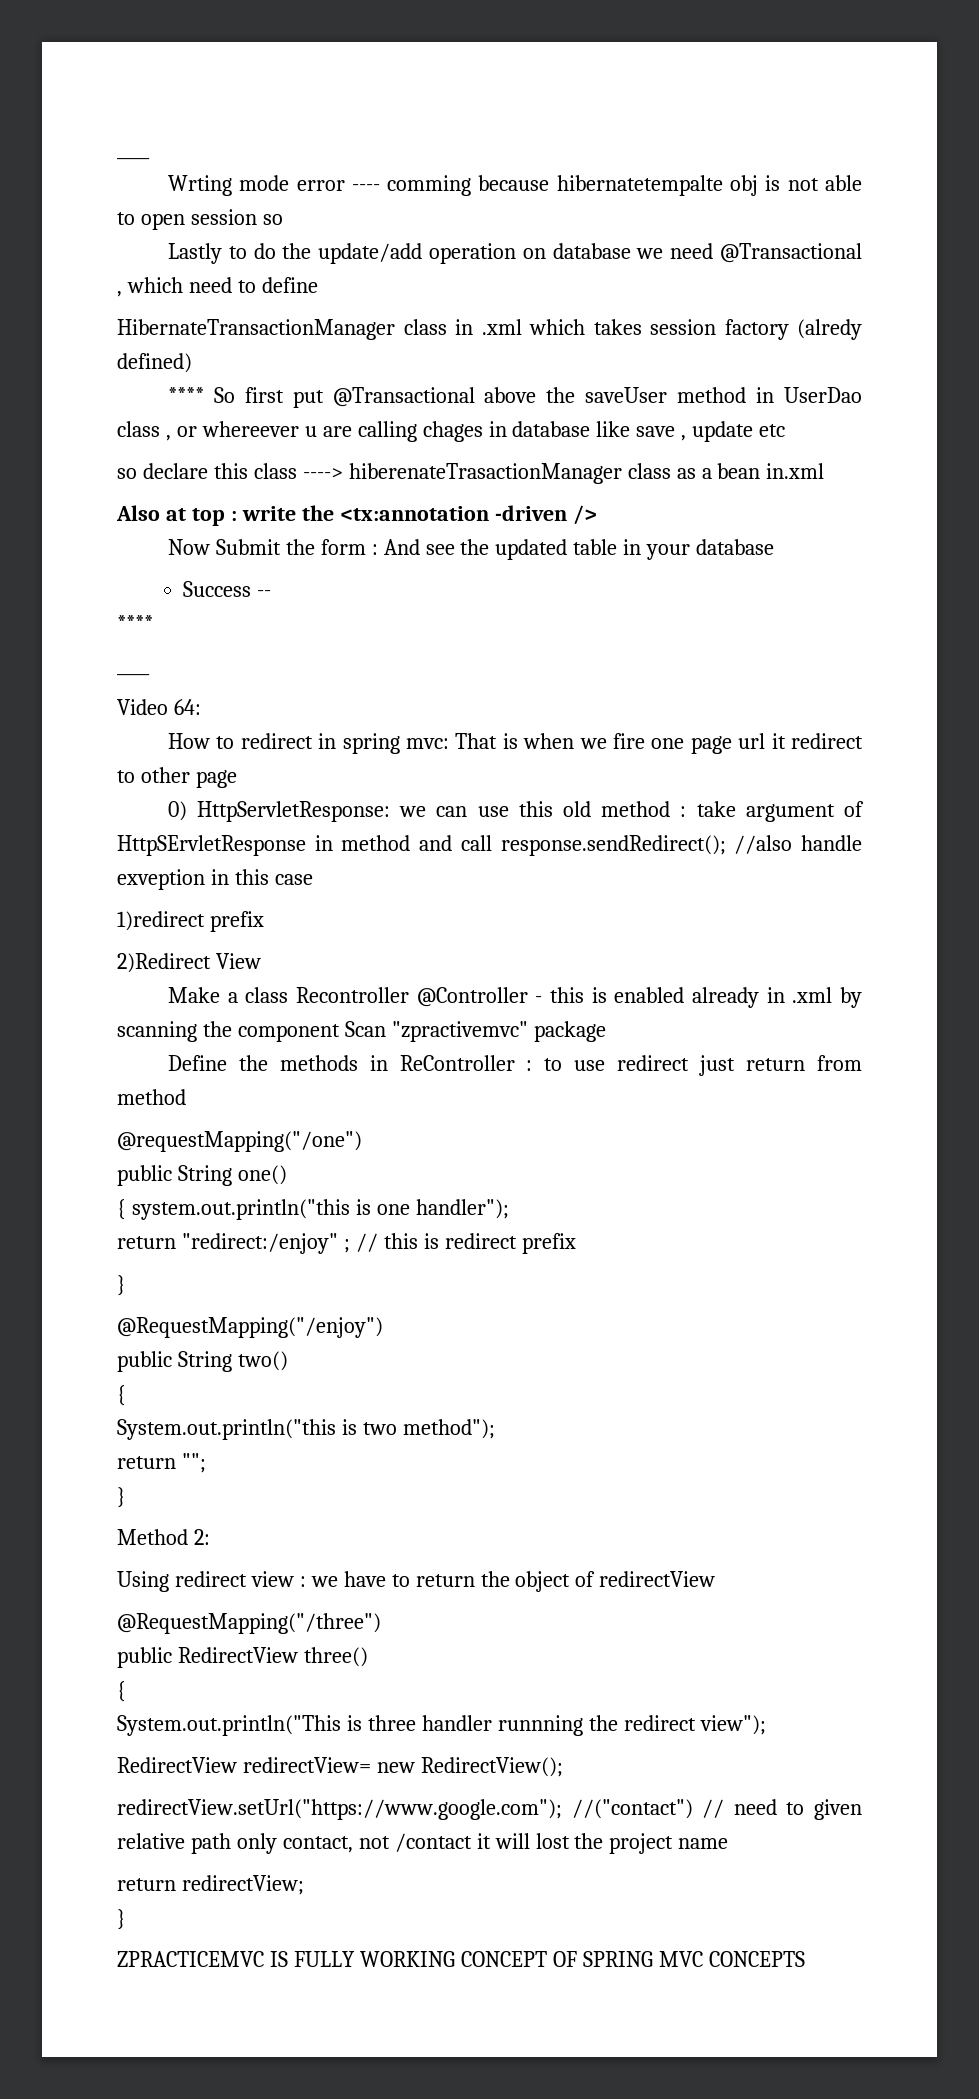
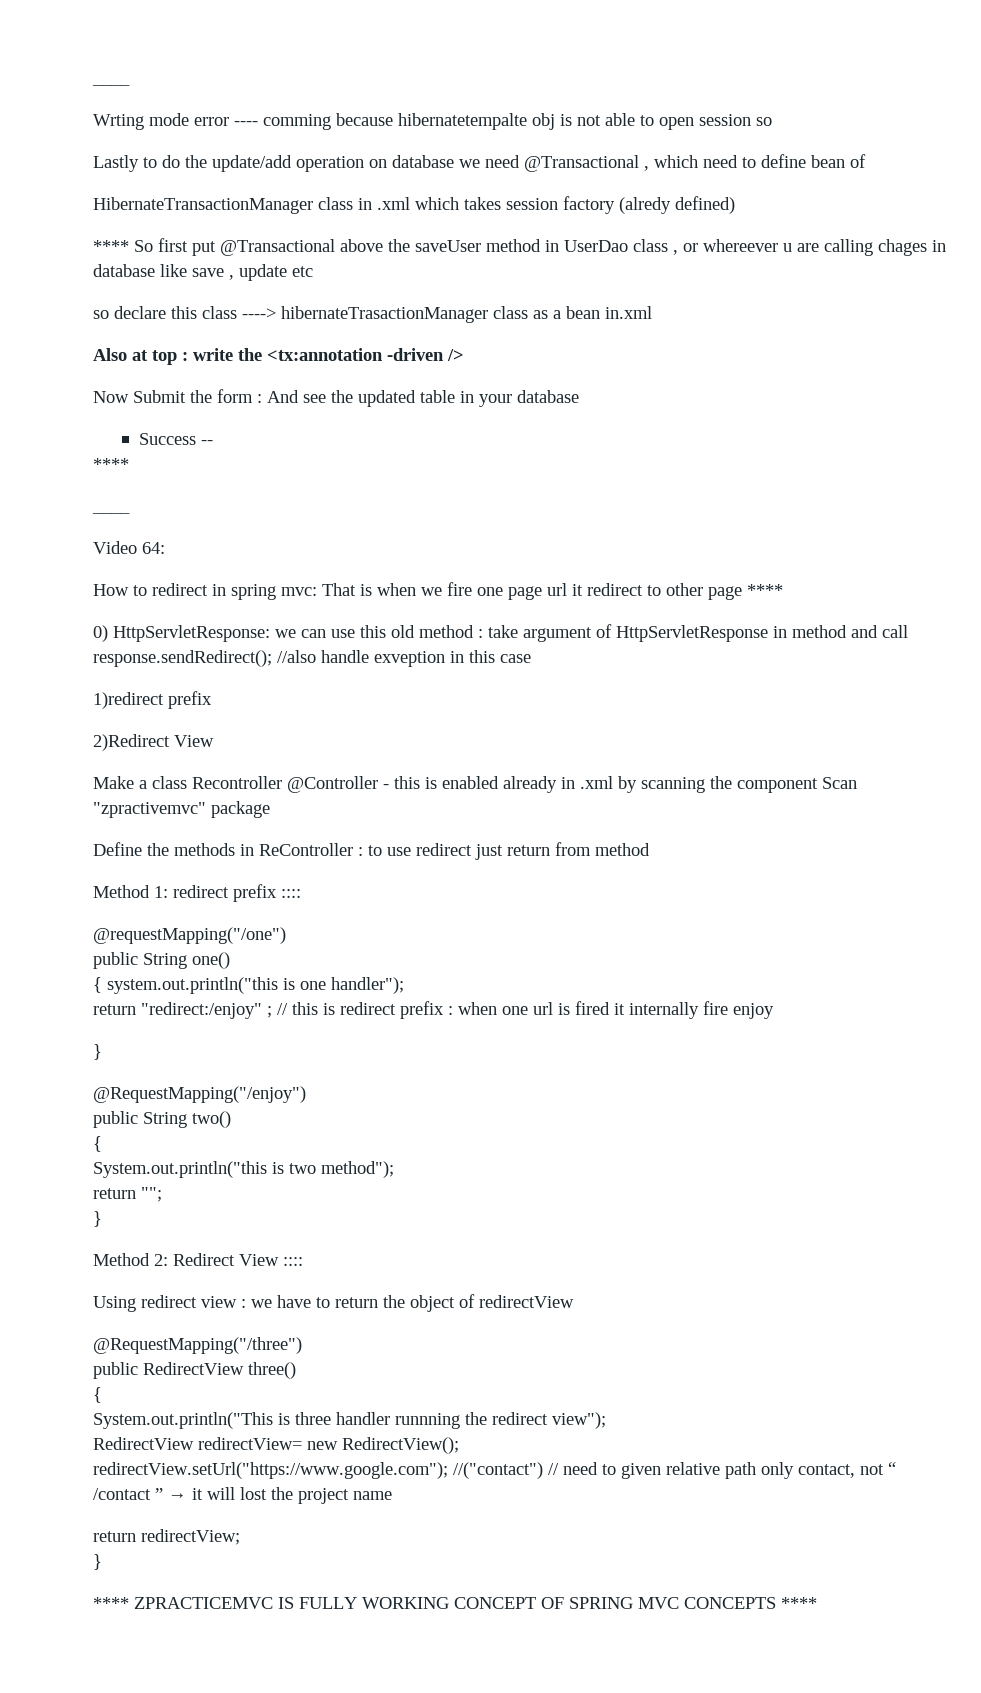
(318, 285) none -> [811,154,866,168] bean of
[348,463,622,484] hiberenateTrasactionManager -> [281,306,488,323] hibernateTrasactionManager
(237, 779) none -> [747,584,783,596] ****
[117,835,306,856] HttpSErvletResponse -> [616,625,768,642] HttpServletResponse
(186, 1097) none -> [93,884,301,902] // Method 1: redirect prefix ::::
(576, 1243) none -> [448,1001,774,1019] : when one url is fired it internally fire enjoy
(210, 1537) none -> [173,1253,303,1266] Redirect View ::::
[394,1833,472,1852] /contact -> [888,1462,896,1475] [93,1488,187,1500] “ /contact ” →
(126, 1919) none -> [93,1597,129,1609] ****
(805, 1959) none -> [781,1597,817,1609] ****

